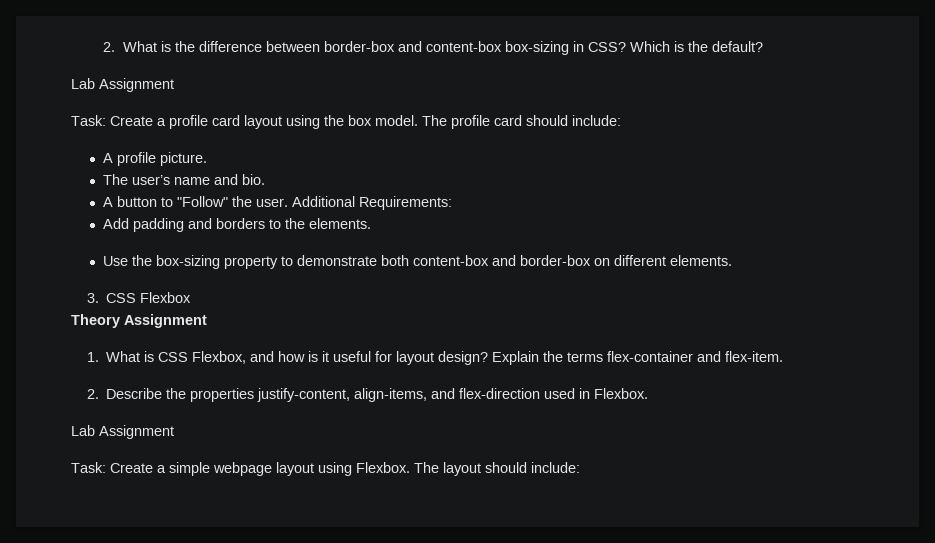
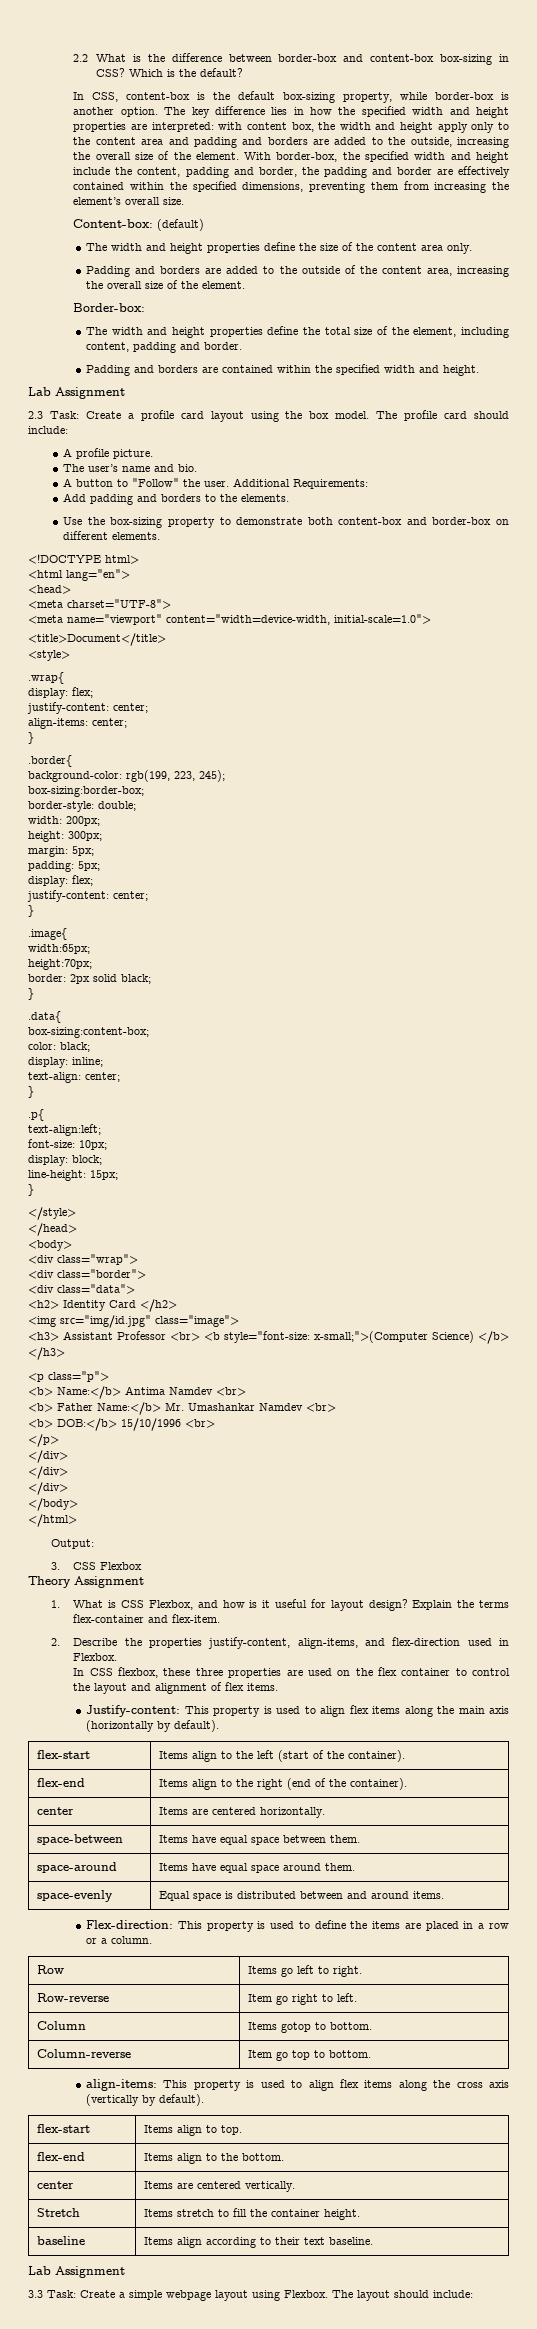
[103,42,116,52] 2. -> [73,54,89,62] 2.2
[71,78,174,92] // Lab Assignment // -> [73,91,510,103] [73,106,510,118] [73,122,510,133] [73,137,510,148] [73,151,509,163] [73,166,510,178] [73,181,509,193] [73,197,185,205] [73,219,205,231] [86,242,473,254] [86,265,510,277] [86,280,246,289] [73,303,146,312] [86,326,509,338] [86,342,243,353] [86,364,480,376] [28,387,125,399] [28,411,43,419] // In CSS, content-box is the default box-sizing property, while border-box is another option. The key difference lies in how the specified width and height properties are interpreted: with content box, the width and height apply only to the content area and padding and borders are added to the outside, increasing the overall size of the element. With border-box, the specified width and height include the content, padding and border, the padding and border are effectively contained within the specified dimensions, preventing them from increasing the element’s overall size. // Content-box: (default) // The width and height properties define the size of the content area only. // Padding and borders are added to the outside of the content area, increasing the overall size of the element. // Border-box: // The width and height properties define the total size of the element, including content, padding and border. // Padding and borders are contained within the specified width and height. // Lab Assignment // 2.3
(733, 260) none -> [28,554,139,564] [28,569,130,581] [28,585,71,594] [28,599,171,609] [28,614,431,625] [28,633,166,646] [28,650,70,661] [28,672,64,684] [28,687,93,699] [27,702,148,714] [28,718,127,729] [28,732,34,744] [28,755,72,767] [28,770,225,782] [28,786,144,797] [28,801,136,812] [28,816,100,826] [28,831,102,842] [28,846,94,857] [28,861,100,872] [28,875,93,887] [27,890,148,902] [28,905,34,917] [28,928,67,940] [28,944,90,954] [28,959,92,970] [28,974,151,984] [28,988,34,1000] [28,1011,61,1023] [28,1027,149,1038] [28,1042,90,1052] [28,1057,103,1068] [28,1072,120,1083] [28,1086,34,1098] [28,1109,44,1121] [28,1124,101,1136] [28,1139,107,1150] [28,1155,102,1166] [28,1170,118,1181] [28,1184,34,1196] [28,1207,76,1220] [28,1223,77,1236] [28,1240,72,1251] [28,1254,138,1265] [28,1269,146,1279] [28,1284,135,1294] [28,1299,177,1312] [28,1315,239,1328] [28,1331,509,1344] [28,1347,65,1360] [28,1371,109,1382] [28,1386,246,1399] [28,1402,336,1415] [28,1418,215,1431] [28,1434,59,1447] [28,1450,68,1463] [28,1466,68,1479] [28,1482,68,1495] [28,1498,78,1511] [28,1514,77,1527] [50,1539,94,1549] // <!DOCTYPE html> // <html lang="en"> // <head> // <meta charset="UTF-8"> // <meta name="viewport" content="width=device-width, initial-scale=1.0"> // <title>Document</title> // <style> // .wrap{ // display: flex; // justify-content: center; // align-items: center; // } // .border{ // background-color: rgb(199, 223, 245); // box-sizing:border-box; // border-style: double; // width: 200px; // height: 300px; // margin: 5px; // padding: 5px; // display: flex; // justify-content: center; // } // .image{ // width:65px; // height:70px; // border: 2px solid black; // } // .data{ // box-sizing:content-box; // color: black; // display: inline; // text-align: center; // } // .p{ // text-align:left; // font-size: 10px; // display: block; // line-height: 15px; // } // </style> // </head> // <body> // <div class="wrap"> // <div class="border"> // <div class="data"> // <h2> Identity Card </h2> // <img src="img/id.jpg" class="image"> // <h3> Assistant Professor <br> <b style="font-size: x-small;">(Computer Science) </b> </h3> // <p class="p"> // <b> Name:</b> Antima Namdev <br> // <b> Father Name:</b> Mr. Umashankar Namdev <br> // <b> DOB:</b> 15/10/1996 <br> // </p> // </div> // </div> // </div> // </body> // </html> // Output:
[71,425,174,439] // Lab Assignment // -> [73,1667,510,1678] [73,1682,279,1694] [86,1705,510,1717] [86,1720,220,1732] [36,1750,90,1759] [158,1750,405,1762] [36,1778,85,1787] [158,1778,407,1790] [36,1807,74,1815] [158,1807,325,1818] [36,1834,123,1845] [158,1835,360,1845] [36,1862,117,1873] [158,1863,355,1873] [36,1890,113,1902] [158,1891,444,1901] [86,1920,509,1932] [86,1936,153,1944] [36,1965,64,1974] [247,1965,362,1977] [36,1993,109,2002] [247,1993,357,2005] [36,2021,86,2030] [247,2022,372,2033] [36,2049,131,2058] [247,2050,371,2061] [86,2079,509,2091] [86,2094,205,2106] [36,2124,90,2133] [143,2125,242,2136] [36,2152,85,2161] [143,2153,284,2164] [36,2181,74,2189] [143,2181,295,2192] [36,2208,80,2217] [143,2208,360,2220] [36,2236,85,2245] [143,2237,373,2248] [28,2266,125,2278] [28,2290,43,2298] // In CSS flexbox, these three properties are used on the flex container to control the layout and alignment of flex items. // Justify-content: This property is used to align flex items along the main axis (horizontally by default). // flex-start | Items align to the left (start of the container). // flex-end | Items align to the right (end of the container). // center | Items are centered horizontally. // space-between | Items have equal space between them. // space-around | Items have equal space around them. // space-evenly | Equal space is distributed between and around items. // Flex-direction: This property is used to define the items are placed in a row or a column. // Row | Items go left to right. // Row-reverse | Item go right to left. // Column | Items gotop to bottom. // Column-reverse | Item go top to bottom. // align-items: This property is used to align flex items along the cross axis (vertically by default). // flex-start | Items align to top. // flex-end | Items align to the bottom. // center | Items are centered vertically. // Stretch | Items stretch to fill the container height. // baseline | Items align according to their text baseline. // Lab Assignment // 3.3

